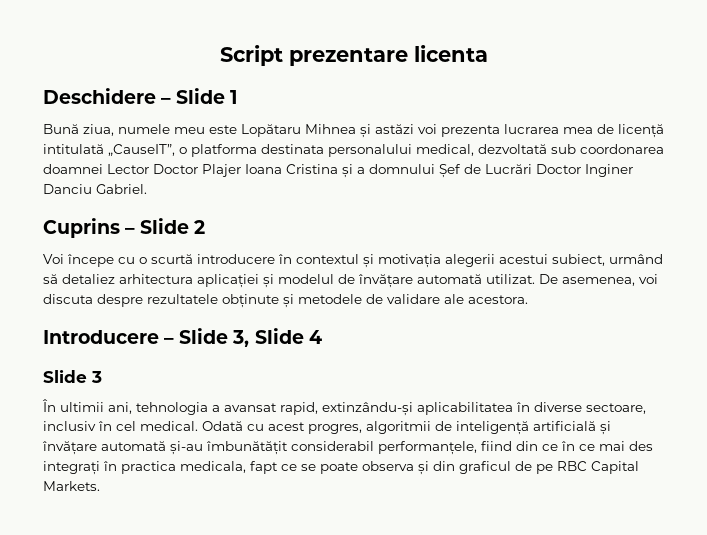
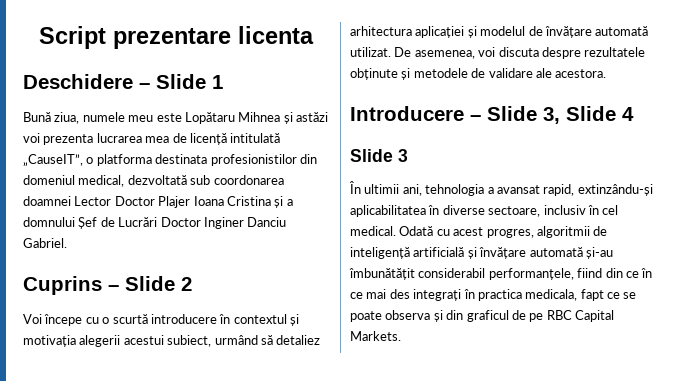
[328,144,412,157] personalului -> [210,154,317,166] [23,175,75,185] profesionistilor din domeniul

